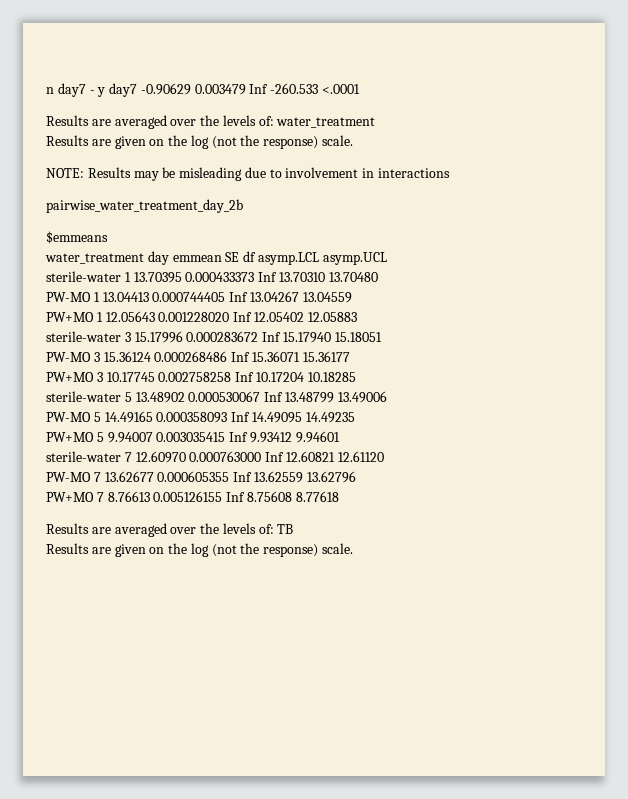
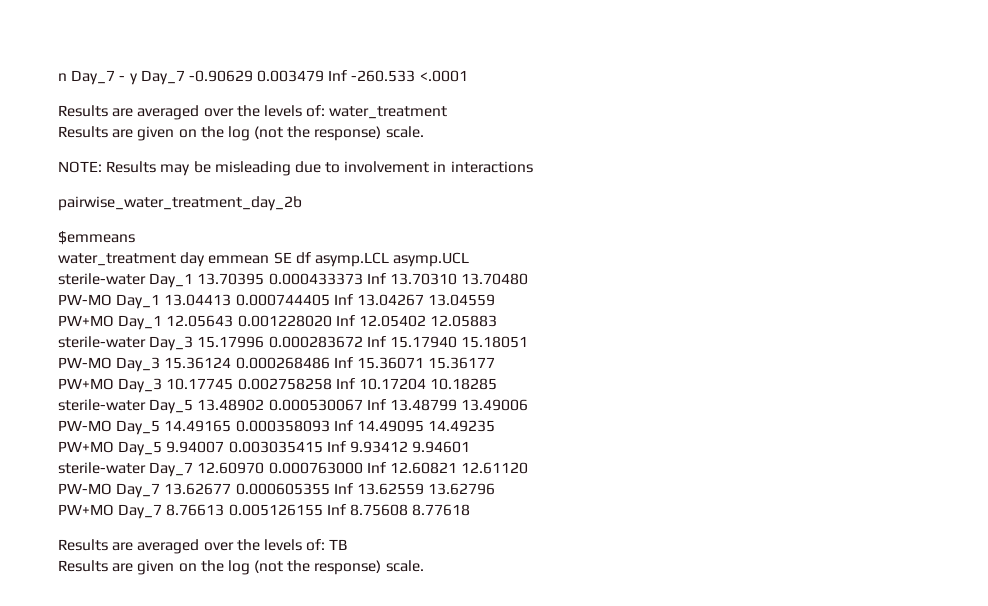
[57,83,86,97] day7 -> [71,70,116,85] Day_7
[109,83,138,97] day7 -> [140,70,185,85] Day_7
[124,272,131,282] 1 -> [149,273,194,288] Day_1
[93,292,100,302] 1 -> [116,294,161,309] Day_1
[96,312,103,322] 1 -> [118,315,163,330] Day_1
[124,332,131,342] 3 -> [149,336,194,351] Day_3
[93,352,100,362] 3 -> [116,357,161,372] Day_3
[96,372,103,382] 3 -> [118,378,163,393] Day_3
[124,392,132,402] 5 -> [149,399,194,414] Day_5
[93,412,101,422] 5 -> [116,420,161,435] Day_5
[96,432,104,442] 5 -> [118,441,163,456] Day_5
[124,452,132,462] 7 -> [149,462,194,477] Day_7
[93,472,101,482] 7 -> [116,483,161,498] Day_7
[96,492,104,502] 7 -> [118,504,163,519] Day_7

